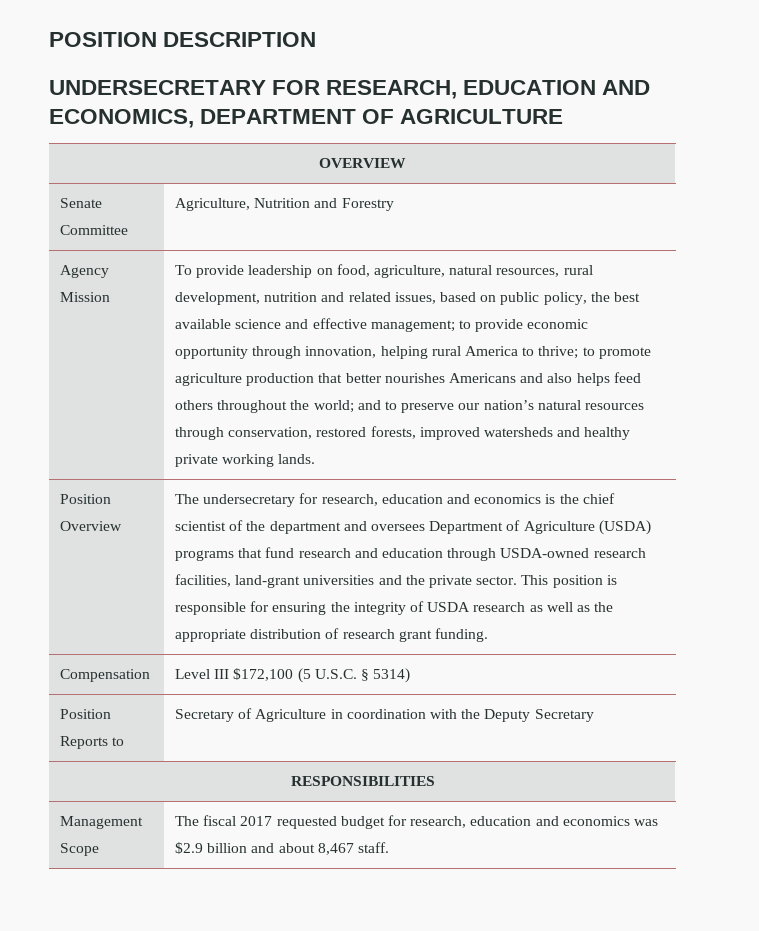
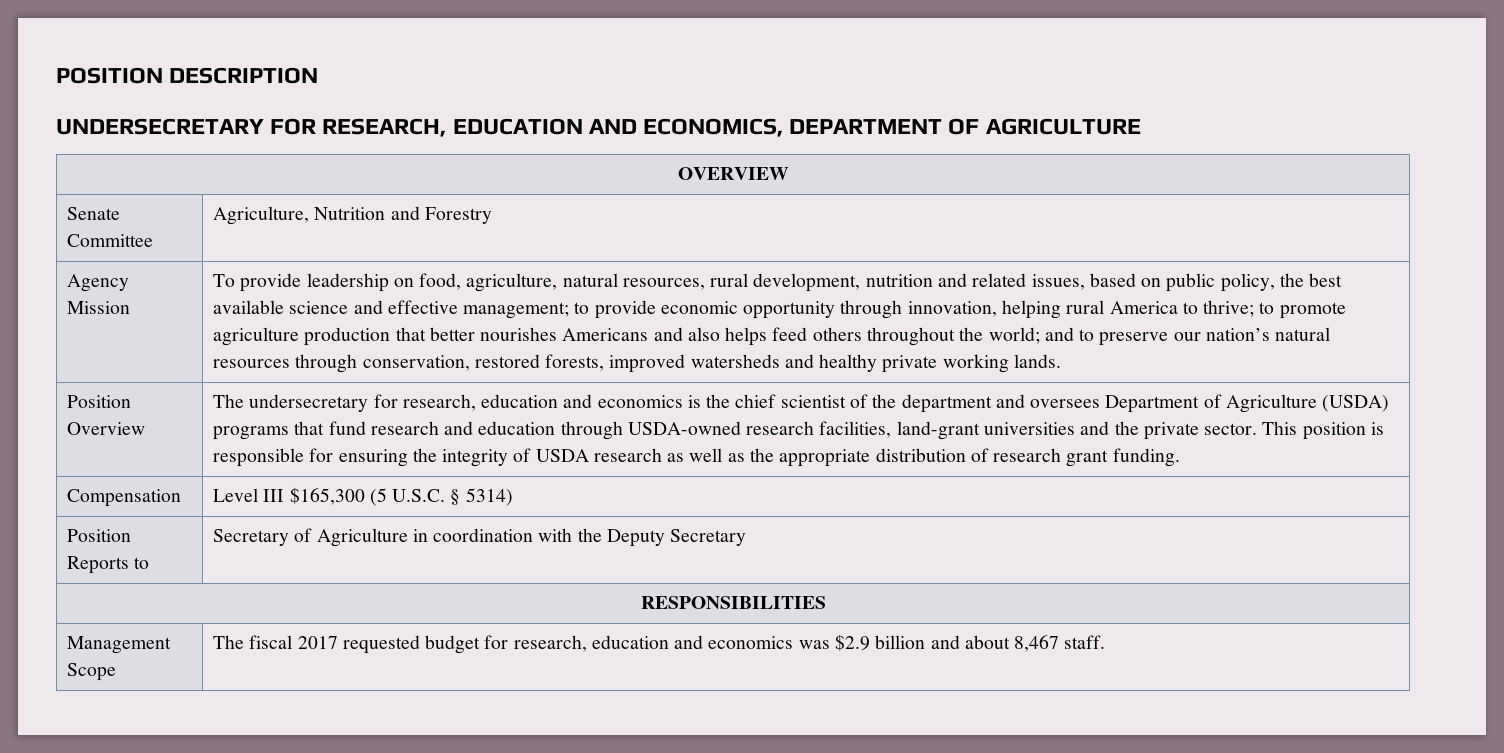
[233,668,294,681] $172,100 -> [289,487,365,505] $165,300

